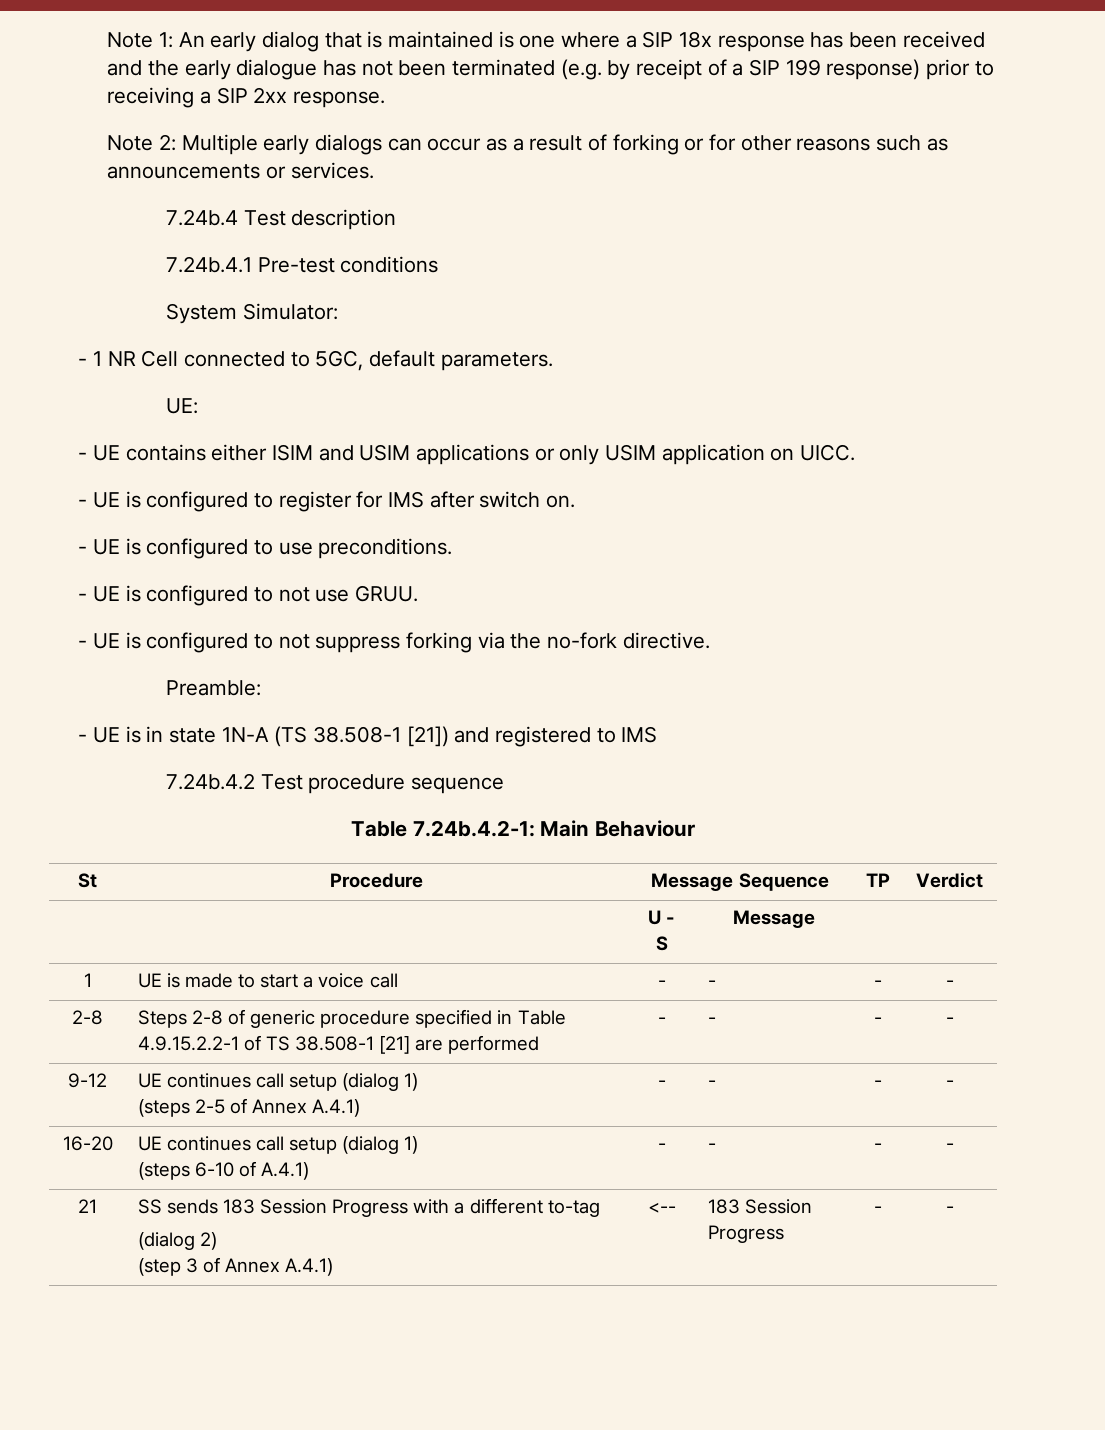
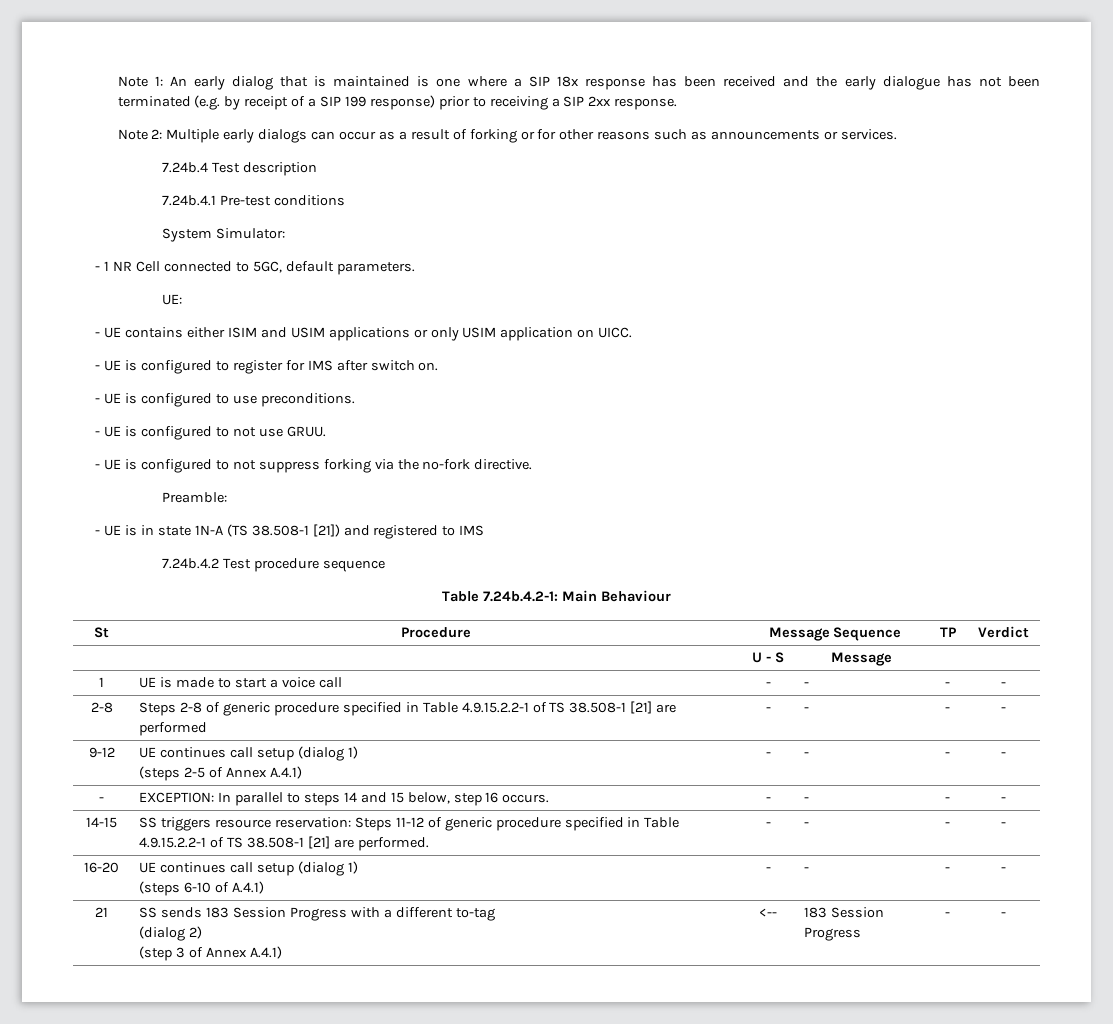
(954, 1083) none -> [99,797,104,802] [139,792,550,806] [765,797,771,802] [804,797,810,802] [945,797,950,802] [1000,797,1006,802] [86,817,117,828] [139,817,680,831] [139,836,429,851] [765,822,771,827] [804,822,810,827] [945,822,950,827] [1000,822,1006,827] // - | EXCEPTION: In parallel to steps 14 and 15 below, step 16 occurs. | - | - | - | - // 14-15 | SS triggers resource reservation: Steps 11-12 of generic procedure specified in Table 4.9.15.2.2-1 of TS 38.508-1 [21] are performed. | - | - | - | -

